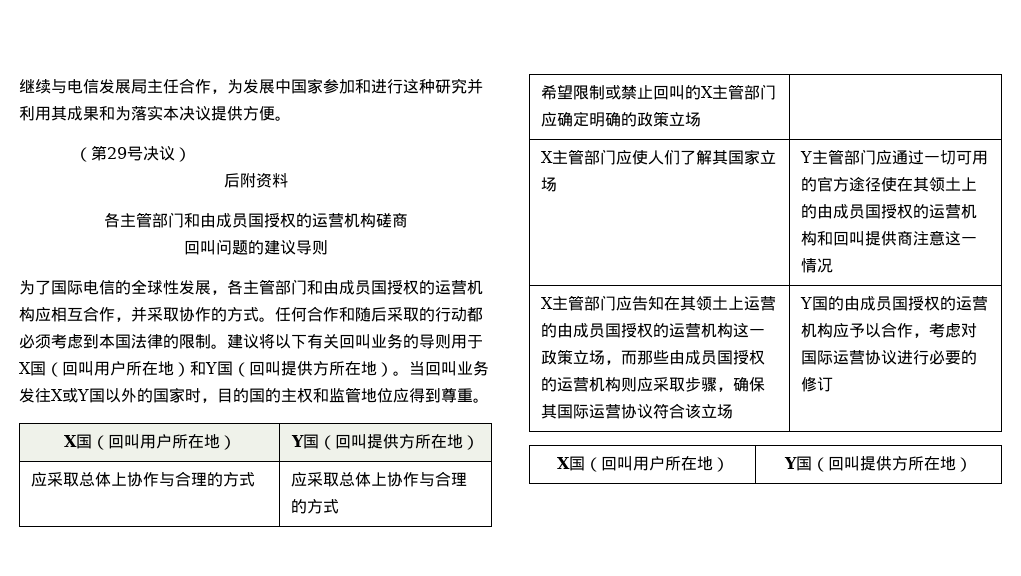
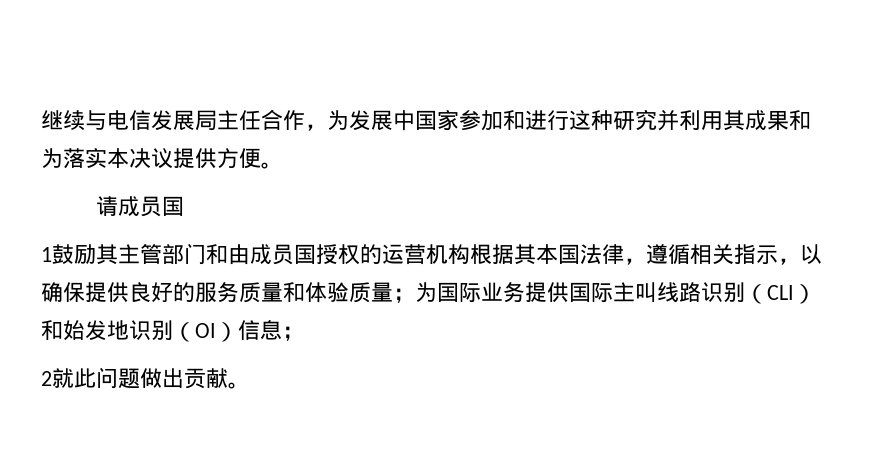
[75,145,192,162] [223,173,288,188] [103,212,408,228] [183,239,328,255] [19,279,483,295] [19,306,483,322] [19,333,483,349] [19,360,489,377] [19,387,489,403] [63,434,236,450] [291,434,479,450] [30,471,255,487] [290,471,467,487] [290,499,339,514] [540,84,776,100] [540,111,701,127] [540,149,776,165] [540,177,557,192] [799,149,988,165] [800,176,977,192] [800,204,977,219] [800,230,977,246] [800,258,833,273] [540,295,776,311] [540,323,765,338] [540,349,765,365] [540,377,765,392] [540,403,733,419] [799,296,988,311] [800,322,977,338] [800,350,977,365] [800,376,833,392] [556,456,729,472] [784,456,972,472] （第29号决议） // 后附资料 // 各主管部门和由成员国授权的运营机构磋商 // 回叫问题的建议导则 // 为了国际电信的全球性发展，各主管部门和由成员国授权的运营机构应相互合作，并采取协作的方式。任何合作和随后采取的行动都必须考虑到本国法律的限制。建议将以下有关回叫业务的导则用于X国（回叫用户所在地）和Y国（回叫提供方所在地）。当回叫业务发往X或Y国以外的国家时，目的国的主权和监管地位应得到尊重。 // X国（回叫用户所在地） | Y国（回叫提供方所在地） // 应采取总体上协作与合理的方式 | 应采取总体上协作与合理的方式 // 希望限制或禁止回叫的X主管部门应确定明确的政策立场 | // X主管部门应使人们了解其国家立场 | Y主管部门应通过一切可用的官方途径使在其领土上的由成员国授权的运营机构和回叫提供商注意这一情况 // X主管部门应告知在其领土上运营的由成员国授权的运营机构这一政策立场，而那些由成员国授权的运营机构则应采取步骤，确保其国际运营协议符合该立场 | Y国的由成员国授权的运营机构应予以合作，考虑对国际运营协议进行必要的修订 // X国（回叫用户所在地） | Y国（回叫提供方所在地） -> [96,196,185,217] [41,243,822,265] [41,282,816,304] [41,319,304,342] [41,367,250,389] 请成员国 // 1鼓励其主管部门和由成员国授权的运营机构根据其本国法律，遵循相关指示，以确保提供良好的服务质量和体验质量；为国际业务提供国际主叫线路识别（CLI）和始发地识别（OI）信息； // 2就此问题做出贡献。

